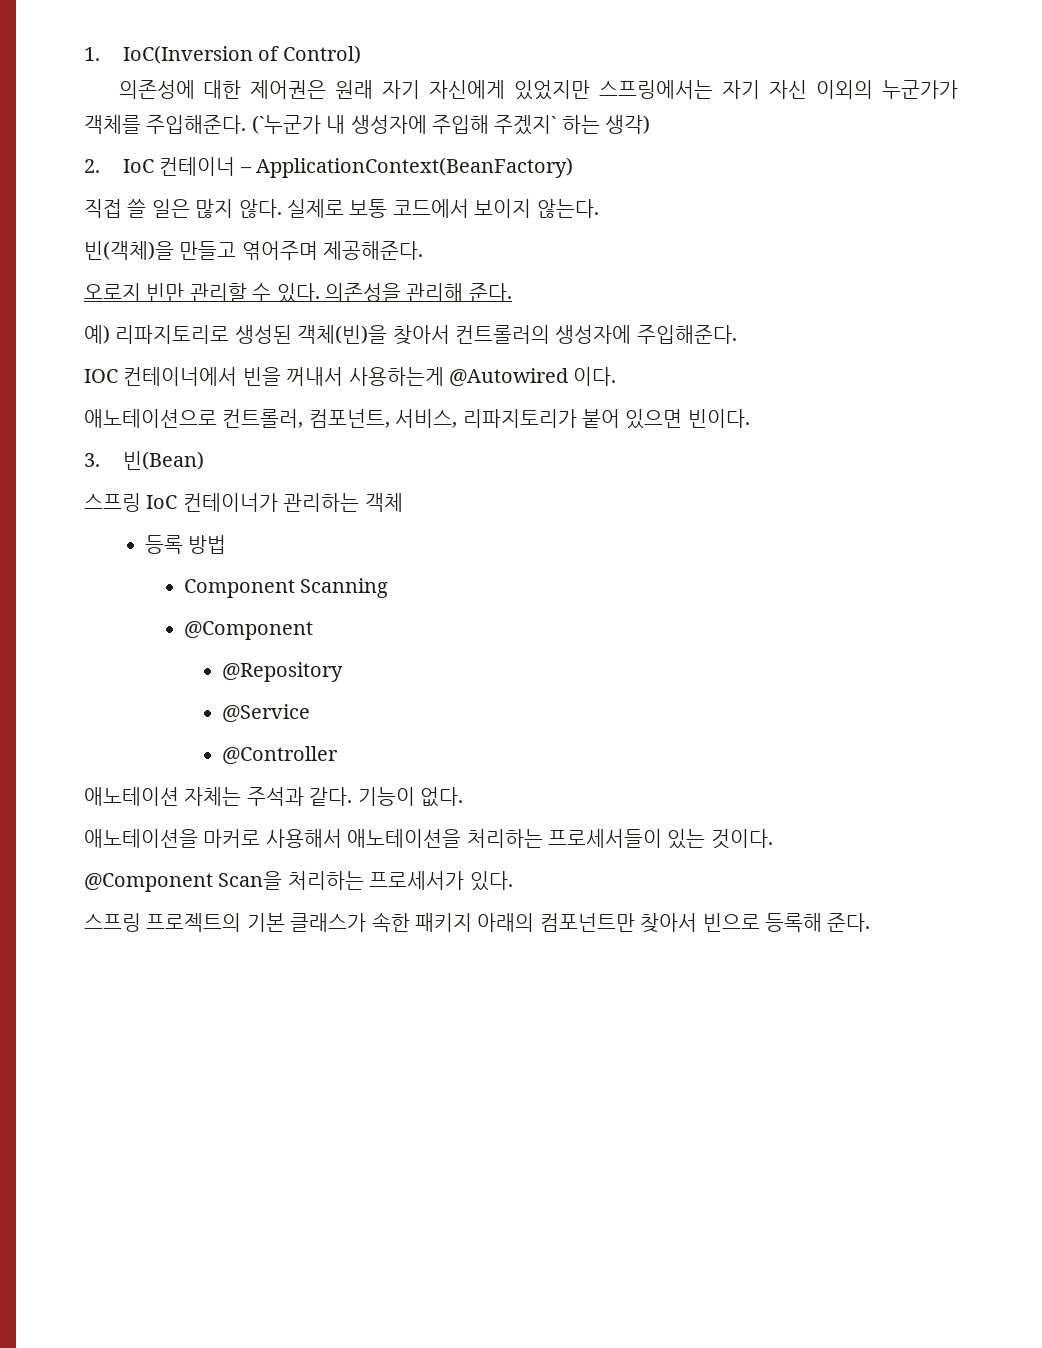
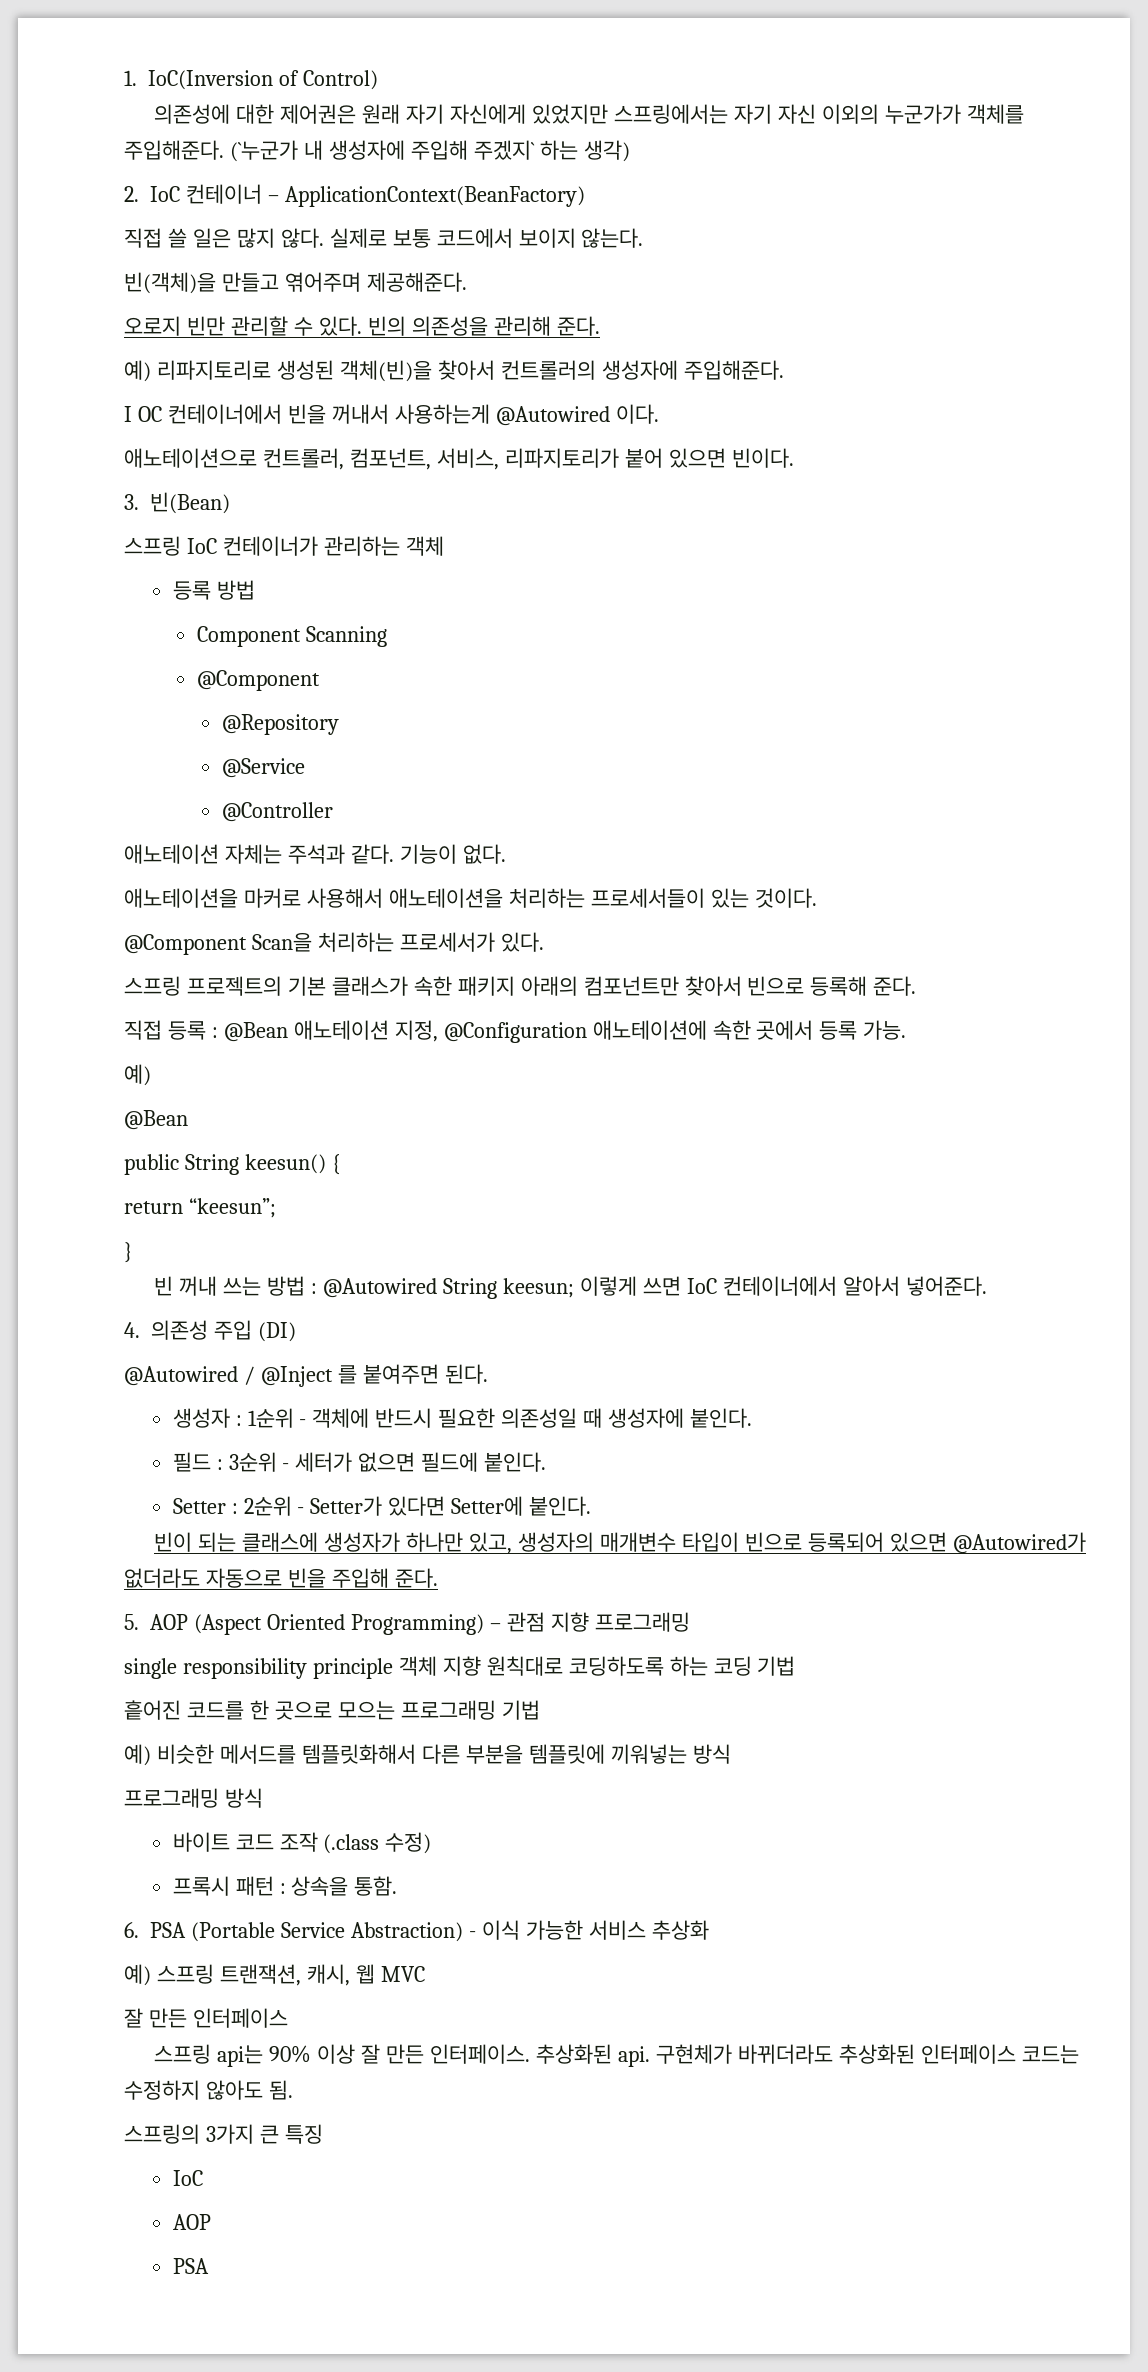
(320, 293) none -> [367,316,406,336] 빈의
[84,369,118,383] IOC -> [124,406,162,422] I OC
(871, 922) none -> [124,1020,907,1043] [124,1064,151,1086] [124,1110,188,1130] [124,1154,341,1175] [124,1198,276,1218] [124,1242,133,1263] [154,1276,987,1299] [124,1320,296,1342] [124,1364,488,1387] [172,1408,753,1428] [172,1452,547,1472] [172,1496,592,1516] [154,1532,1086,1554] [124,1568,438,1588] [124,1612,690,1635] [124,1656,796,1679] [124,1700,540,1720] [124,1744,731,1766] [124,1788,263,1808] [172,1832,432,1854] [172,1876,398,1896] [124,1920,709,1942] [124,1964,425,1986] [124,2008,288,2028] [154,2044,1079,2067] [124,2080,293,2100] [124,2124,323,2144] [172,2170,203,2186] [172,2214,211,2230] [172,2258,209,2274] // 직접 등록 : @Bean 애노테이션 지정, @Configuration 애노테이션에 속한 곳에서 등록 가능. // 예) // @Bean // public String keesun() { // return “keesun”; // } // 빈 꺼내 쓰는 방법 : @Autowired String keesun; 이렇게 쓰면 IoC 컨테이너에서 알아서 넣어준다. // 4. 의존성 주입 (DI) // @Autowired / @Inject 를 붙여주면 된다. // 생성자 : 1순위 - 객체에 반드시 필요한 의존성일 때 생성자에 붙인다. // 필드 : 3순위 - 세터가 없으면 필드에 붙인다. // Setter : 2순위 - Setter가 있다면 Setter에 붙인다. // 빈이 되는 클래스에 생성자가 하나만 있고, 생성자의 매개변수 타입이 빈으로 등록되어 있으면 @Autowired가 없더라도 자동으로 빈을 주입해 준다. // 5. AOP (Aspect Oriented Programming) – 관점 지향 프로그래밍 // single responsibility principle 객체 지향 원칙대로 코딩하도록 하는 코딩 기법 // 흩어진 코드를 한 곳으로 모으는 프로그래밍 기법 // 예) 비슷한 메서드를 템플릿화해서 다른 부분을 템플릿에 끼워넣는 방식 // 프로그래밍 방식 // 바이트 코드 조작 (.class 수정) // 프록시 패턴 : 상속을 통함. // 6. PSA (Portable Service Abstraction) - 이식 가능한 서비스 추상화 // 예) 스프링 트랜잭션, 캐시, 웹 MVC // 잘 만든 인터페이스 // 스프링 api는 90% 이상 잘 만든 인터페이스. 추상화된 api. 구현체가 바뀌더라도 추상화된 인터페이스 코드는 수정하지 않아도 됨. // 스프링의 3가지 큰 특징 // IoC // AOP // PSA

